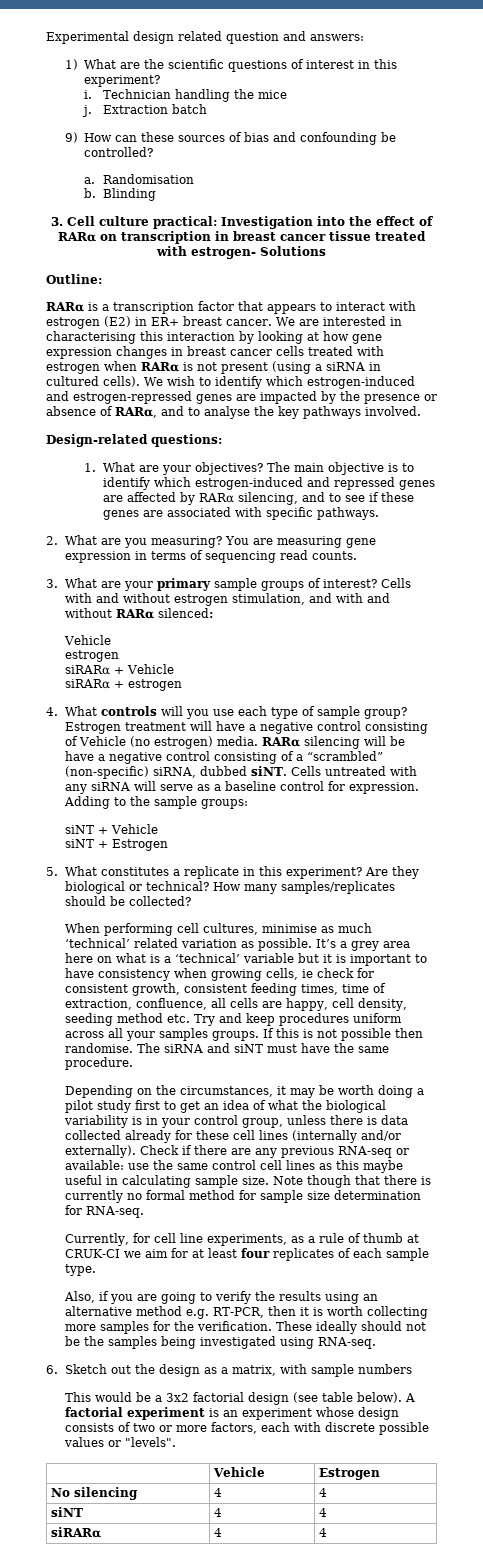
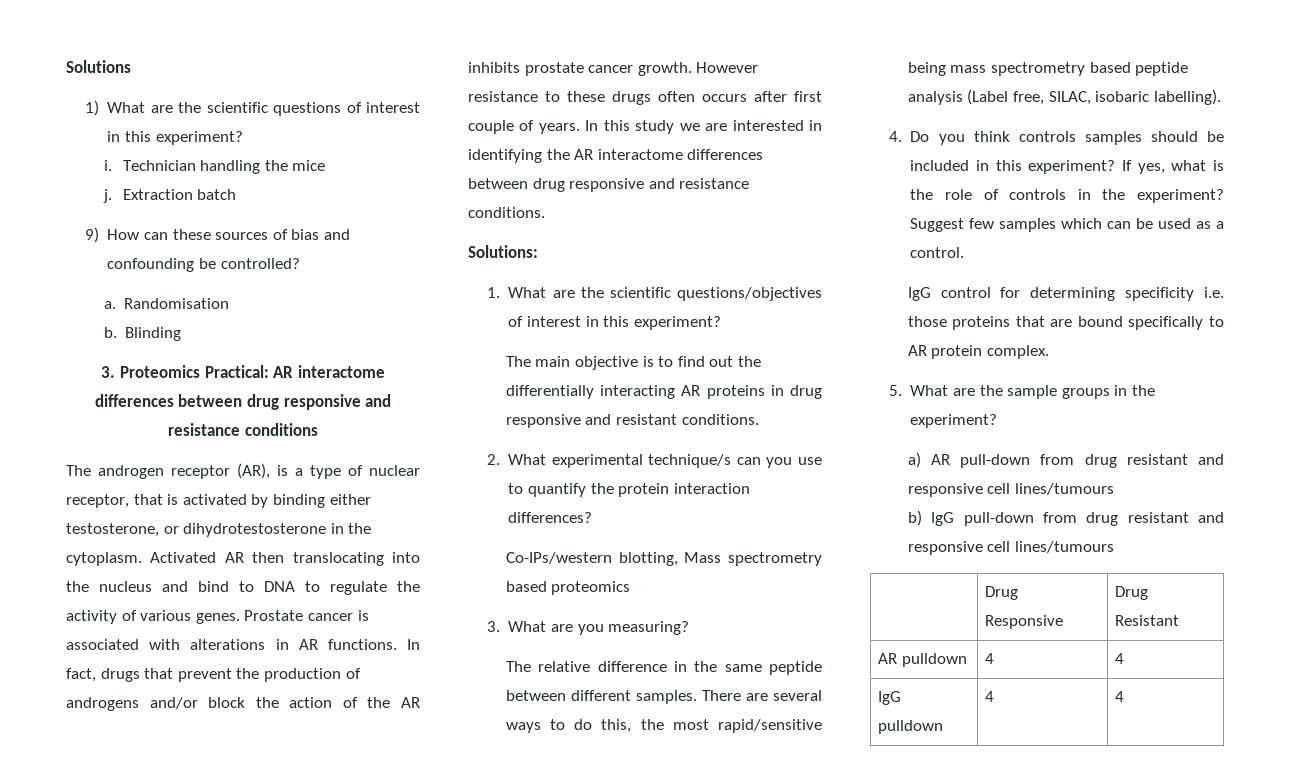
[46,31,364,44] Experimental design related question and answers: -> [66,60,131,73] Solutions
[67,216,433,229] [58,231,426,244] [156,246,326,259] [46,274,102,284] [46,301,416,314] [46,316,402,329] [46,331,382,344] [46,346,384,359] [46,361,381,374] [46,376,415,389] [46,391,437,404] [46,406,421,419] [46,434,222,447] [83,462,263,475] Cell culture practical: Investigation into the effect of RARα on transcription in breast cancer tissue treated with estrogen- Solutions // Outline: // RARα is a transcription factor that appears to interact with estrogen (E2) in ER+ breast cancer. We are interested in characterising this interaction by looking at how gene expression changes in breast cancer cells treated with estrogen when RARα is not present (using a siRNA in cultured cells). We wish to identify which estrogen-induced and estrogen-repressed genes are impacted by the presence or absence of RARα, and to analyse the key pathways involved. // Design-related questions: // 1. What are your objectives? -> [119,365,385,378] [94,394,392,410] [168,423,318,436] [66,463,420,479] [66,494,371,508] [66,523,372,537] [66,552,420,566] [66,581,420,595] [66,610,369,624] [66,639,420,650] [66,668,361,682] [66,697,420,711] [468,62,759,76] [468,91,822,105] [468,120,822,134] [468,149,764,163] [468,178,750,192] [468,207,545,218] [468,245,538,258] [486,287,822,301] [508,316,721,330] Proteomics Practical: AR interactome differences between drug responsive and resistance conditions // The androgen receptor (AR), is a type of nuclear receptor, that is activated by binding either testosterone, or dihydrotestosterone in the cytoplasm. Activated AR then translocating into the nucleus and bind to DNA to regulate the activity of various genes. Prostate cancer is associated with alterations in AR functions. In fact, drugs that prevent the production of androgens and/or block the action of the AR inhibits prostate cancer growth. However resistance to these drugs often occurs after first couple of years. In this study we are interested in identifying the AR interactome differences between drug responsive and resistance conditions. // Solutions: // 1. What are the scientific questions/objectives of interest in this experiment? //
[102,477,435,490] [102,492,414,505] [102,507,379,520] [46,535,376,548] [64,550,357,563] [46,578,411,591] [64,593,390,606] [64,608,213,619] [63,635,111,645] [64,650,119,662] [64,664,174,675] [64,679,182,691] [46,706,407,719] [64,721,428,734] [64,736,405,749] [64,751,383,764] [64,766,417,779] [64,781,419,794] [63,796,248,809] [64,824,158,834] [64,839,168,851] [46,866,419,879] [64,881,395,894] [64,896,191,906] [64,923,372,936] [64,938,410,951] [64,953,427,966] [64,968,374,981] [64,983,386,996] [64,998,407,1011] [64,1013,402,1026] [64,1028,423,1041] [64,1043,389,1053] [64,1057,133,1070] [64,1085,424,1098] [64,1100,386,1113] [63,1115,408,1128] [64,1130,401,1143] [64,1145,409,1158] [64,1160,403,1173] [64,1175,431,1188] [64,1190,421,1203] [64,1205,144,1218] [64,1233,419,1246] [64,1248,429,1261] [64,1264,96,1276] [63,1291,378,1304] [64,1306,428,1319] [64,1321,426,1334] [64,1336,376,1349] [46,1364,412,1377] [64,1392,415,1405] [64,1407,399,1420] [64,1422,429,1435] [63,1437,176,1447] [213,1467,266,1477] [319,1468,381,1480] [51,1487,139,1500] [214,1488,223,1497] [319,1488,328,1497] [51,1507,84,1517] [214,1508,223,1517] [319,1508,328,1517] [51,1527,102,1538] [214,1528,223,1537] [319,1528,328,1537] identify which estrogen-induced and repressed genes are affected by RARα silencing, and to see if these genes are associated with specific pathways. // 2. What are you measuring? You are measuring gene expression in terms of sequencing read counts. // 3. What are your primary sample groups of interest? Cells with and without estrogen stimulation, and with and without RARα silenced: // Vehicle // estrogen // siRARα + Vehicle // siRARα + estrogen // 4. What controls will you use each type of sample group? Estrogen treatment will have a negative control consisting of Vehicle (no estrogen) media. RARα silencing will be have a negative control consisting of a “scrambled” (non-specific) siRNA, dubbed siNT. Cells untreated with any siRNA will serve as a baseline control for expression. Adding to the sample groups: // siNT + Vehicle // siNT + Estrogen // 5. What constitutes a replicate in this experiment? Are they biological or technical? How many samples/replicates should be collected? // When performing cell cultures, minimise as much ‘technical’ related variation as possible. It’s a grey area here on what is a ‘technical’ variable but it is important to have consistency when growing cells, ie check for consistent growth, consistent feeding times, time of extraction, confluence, all cells are happy, cell density, seeding method etc. Try and keep procedures uniform across all your samples groups. If this is not possible then randomise. The siRNA and siNT must have the same procedure. // Depending on the circumstances, it may be worth doing a pilot study first to get an idea of what the biological variability is in your control group, unless there is data collected already for these cell lines (internally and/or externally). Check if there are any previous RNA-seq or available: use the same control cell lines as this maybe useful in calculating sample size. Note though that there is currently no formal method for sample size determination for RNA-seq. // Currently, for cell line experiments, as a rule of thumb at CRUK-CI we aim for at least four replicates of each sample type. // Also, if you are going to verify the results using an alternative method e.g. RT-PCR, then it is worth collecting more samples for the verification. These ideally should not be the samples being investigated using RNA-seq. // 6. Sketch out the design as a matrix, with sample numbers // This would be a 3x2 factorial design (see table below). A factorial experiment is an experiment whose design consists of two or more factors, each with discrete possible values or "levels". // | Vehicle | Estrogen // No silencing | 4 | 4 // siNT | 4 | 4 // siRARα | 4 | 4 -> [677,356,761,367] [505,385,822,399] [505,414,759,428] [486,454,822,468] [508,483,750,497] [508,512,593,523] [505,552,822,566] [505,581,631,595] [486,621,690,635] [505,661,822,675] [505,690,822,704] [505,719,822,733] [907,62,1189,76] [907,89,1221,105] [888,131,1224,145] [910,160,1224,174] [910,189,1224,203] [910,218,1224,232] [910,247,965,258] [907,287,1224,301] [907,316,1224,330] [907,345,1049,359] [888,385,1155,399] [910,414,998,428] [907,452,1224,468] [907,483,1114,497] [907,510,1224,526] [907,541,1114,555] [985,586,1019,600] [985,615,1064,629] [1115,586,1149,600] [1115,615,1180,626] [878,653,967,667] [985,653,995,664] [1115,653,1125,664] [878,691,902,705] [878,720,944,734] [985,691,995,702] [1115,691,1125,702] find out the differentially interacting AR proteins in drug responsive and resistant conditions. // 2. What experimental technique/s can you use to quantify the protein interaction differences? // Co-IPs/western blotting, Mass spectrometry based proteomics // 3. What are you measuring? // The relative difference in the same peptide between different samples. There are several ways to do this, the most rapid/sensitive being mass spectrometry based peptide analysis (Label free, SILAC, isobaric labelling). // 4. Do you think controls samples should be included in this experiment? If yes, what is the role of controls in the experiment? Suggest few samples which can be used as a control. // IgG control for determining specificity i.e. those proteins that are bound specifically to AR protein complex. // 5. What are the sample groups in the experiment? // a) AR pull-down from drug resistant and responsive cell lines/tumours // b) IgG pull-down from drug resistant and responsive cell lines/tumours // | Drug Responsive | Drug Resistant // AR pulldown | 4 | 4 // IgG pulldown | 4 | 4

